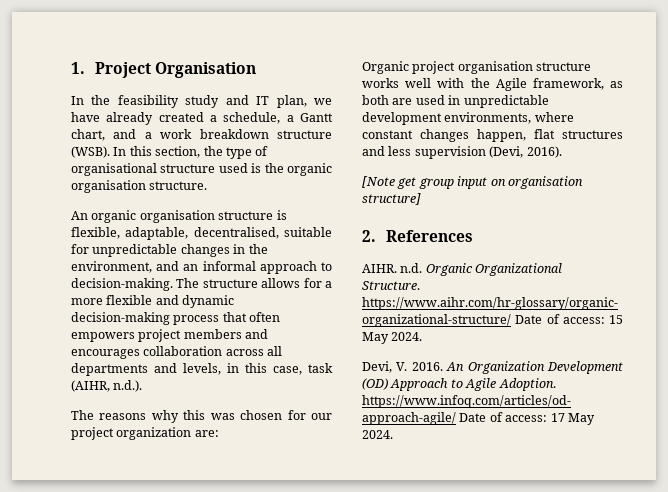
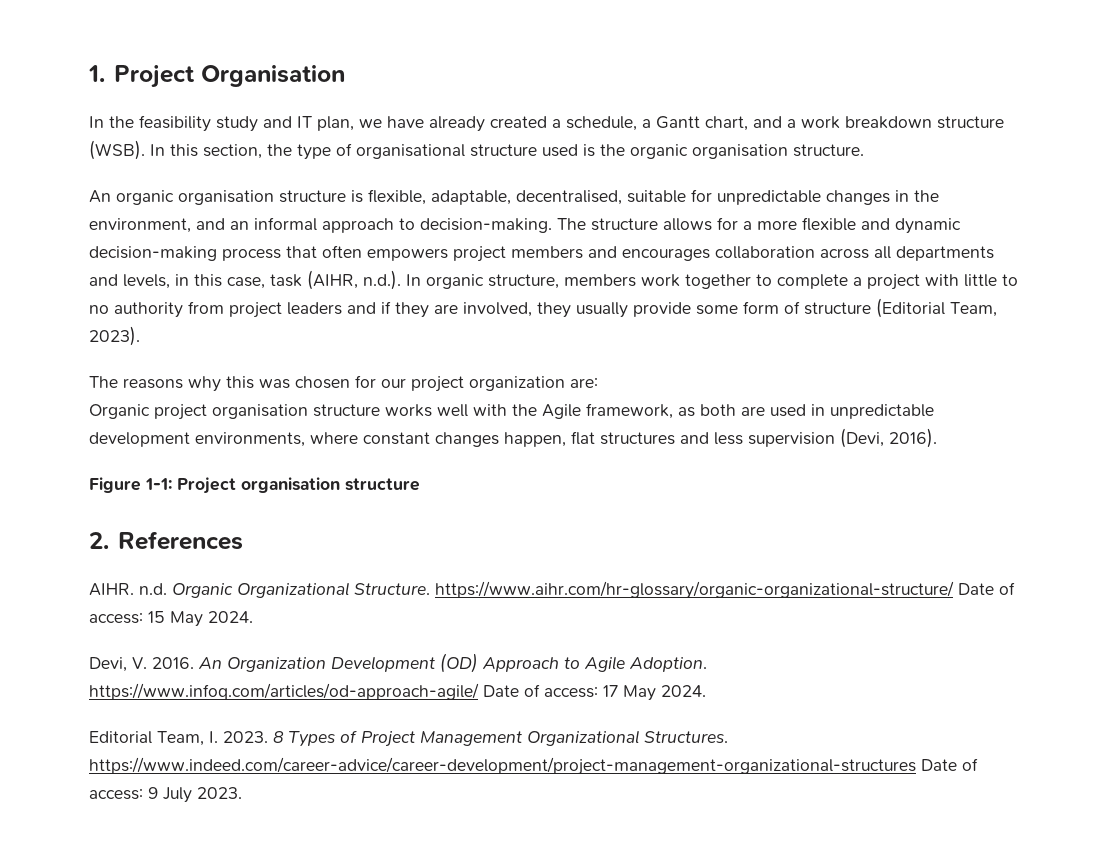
(143, 386) none -> [406,274,1018,290] [89,298,997,318] [89,326,140,346] In organic structure, members work together to complete a project with little to no authority from project leaders and if they are involved, they usually provide some form of structure (Editorial Team, 2023).
[362,176,583,189] [362,193,421,205] [Note get group input on organisation structure] -> [89,477,420,494] Figure 1-1: Project organisation structure
(393, 434) none -> [89,730,728,747] [89,757,978,775] [89,787,242,803] // Editorial Team, I. 2023. 8 Types of Project Management Organizational Structures. https://www.indeed.com/career-advice/career-development/project-management-organizational-structures Date of access: 9 July 2023.

